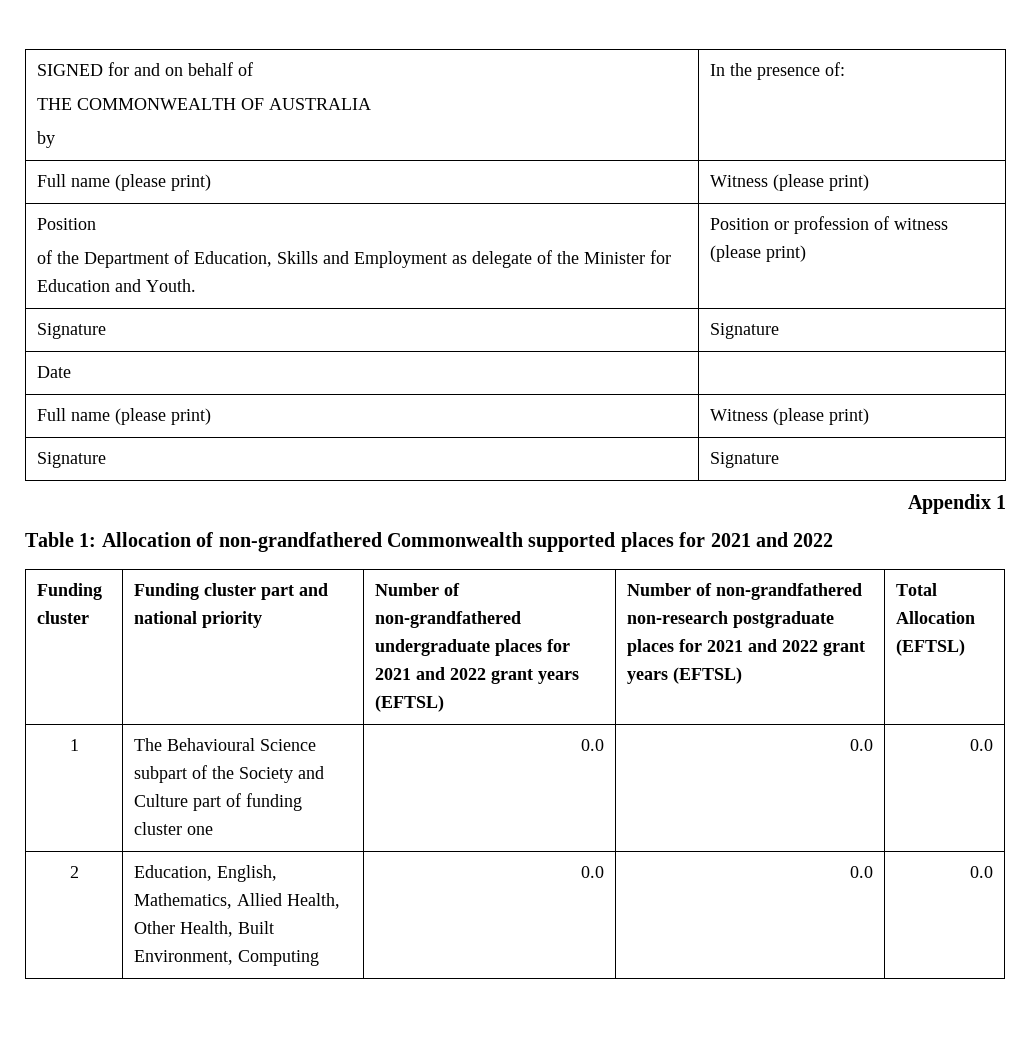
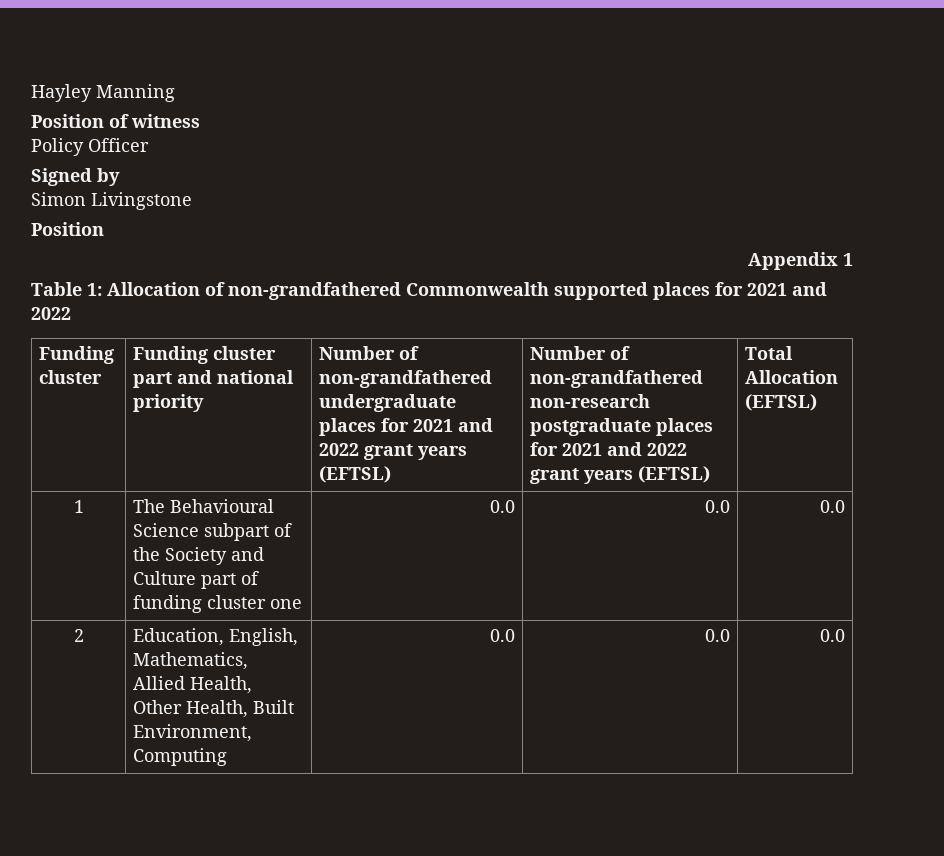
[36,62,253,76] [36,98,371,110] [36,131,55,148] [709,62,845,80] [36,174,211,191] [709,174,869,191] [36,218,96,230] [36,250,671,268] [36,279,196,292] [709,216,948,234] [709,245,806,262] [36,323,106,339] [709,323,779,339] [36,366,71,378] [36,408,211,425] [709,408,869,425] [36,452,106,468] [709,452,779,468] SIGNED for and on behalf of // THE COMMONWEALTH OF AUSTRALIA // by | In the presence of: // Full name (please print) | Witness (please print) // Position // of the Department of Education, Skills and Employment as delegate of the Minister for Education and Youth. | Position or profession of witness (please print) // Signature | Signature // Date | // Full name (please print) | Witness (please print) // Signature | Signature -> [31,84,175,102] [31,114,200,128] [31,138,149,156] [31,168,120,186] [31,192,192,210] [31,222,104,236] Hayley Manning // Position of witness // Policy Officer // Signed by // Simon Livingstone // Position

